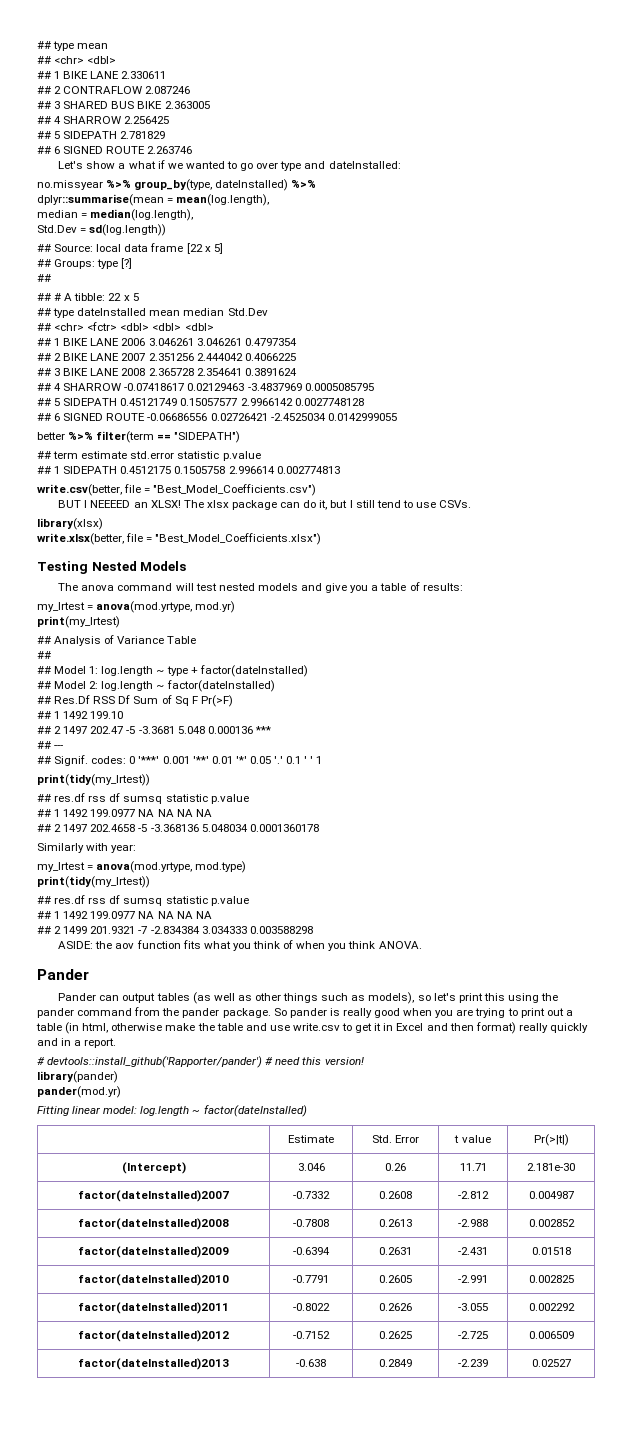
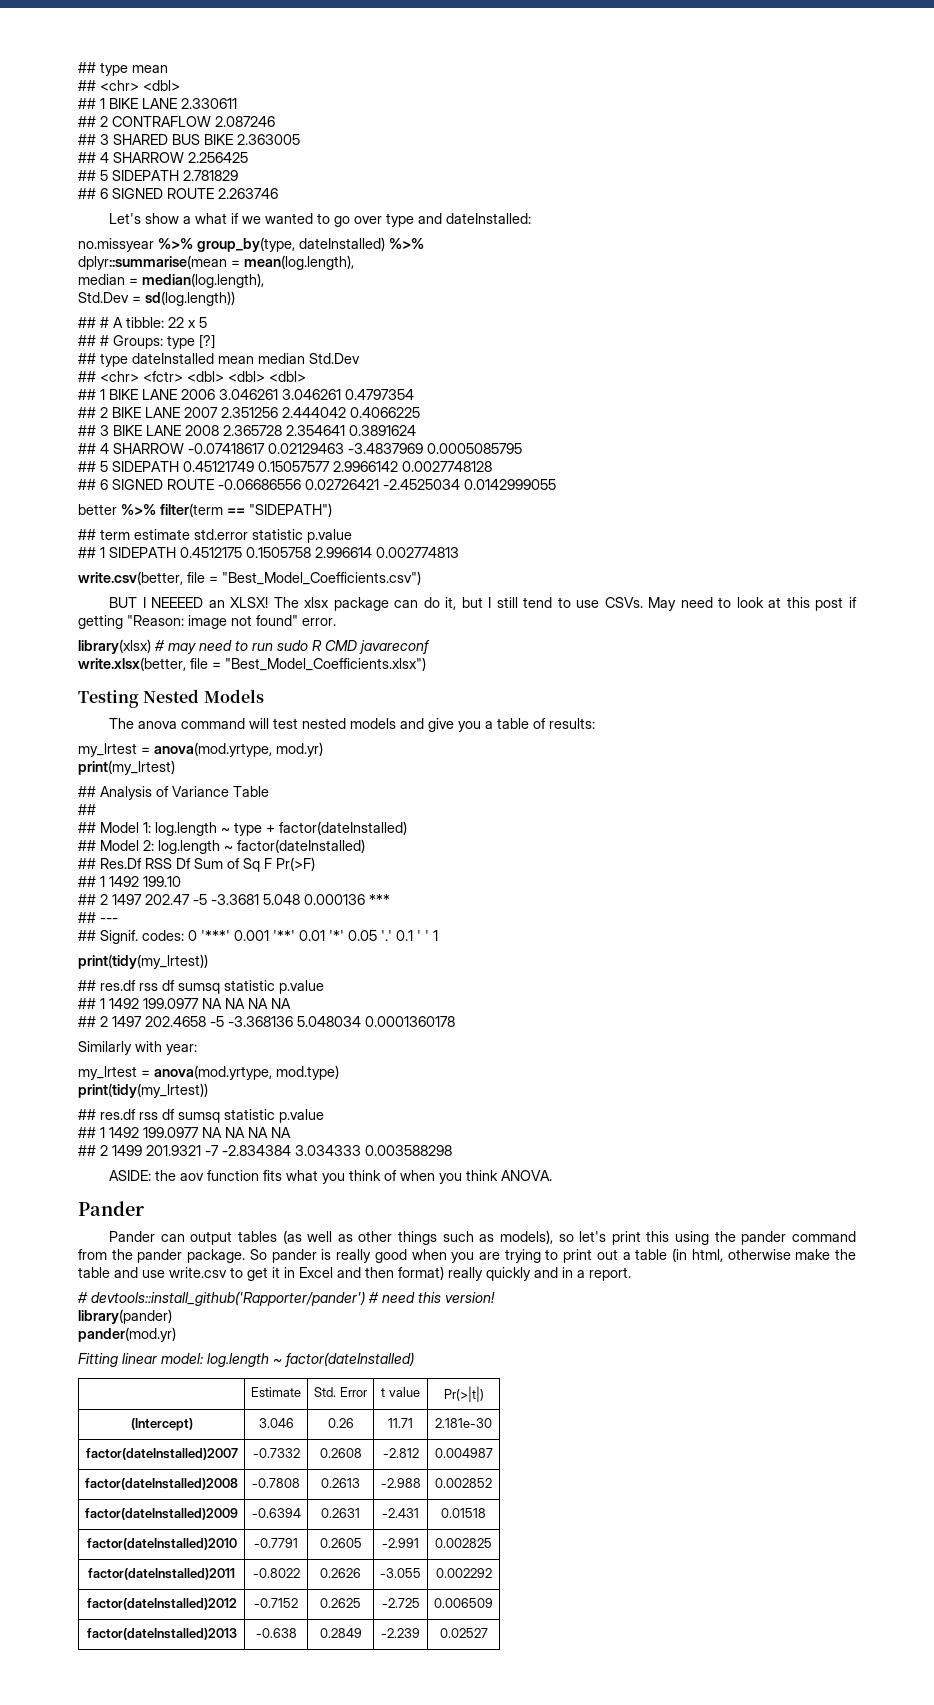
[37,243,223,254] [37,258,133,269] [37,274,51,282] // ## Source: local data frame [22 x 5] // ## Groups: type [?] // ## -> (235, 298) none
(139, 297) none -> [78,334,215,349] // ## # Groups: type [?]
[37,518,103,530] // library(xlsx) -> [648,597,858,611] [78,615,336,629] [78,639,430,654] May need to look at this post if getting "Reason: image not found" error. // library(xlsx) # may need to run sudo R CMD javareconf

